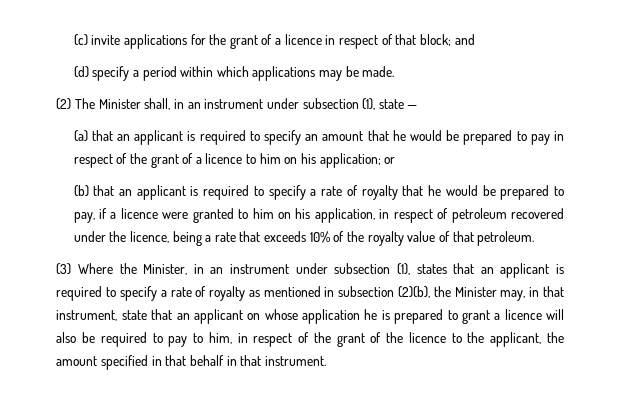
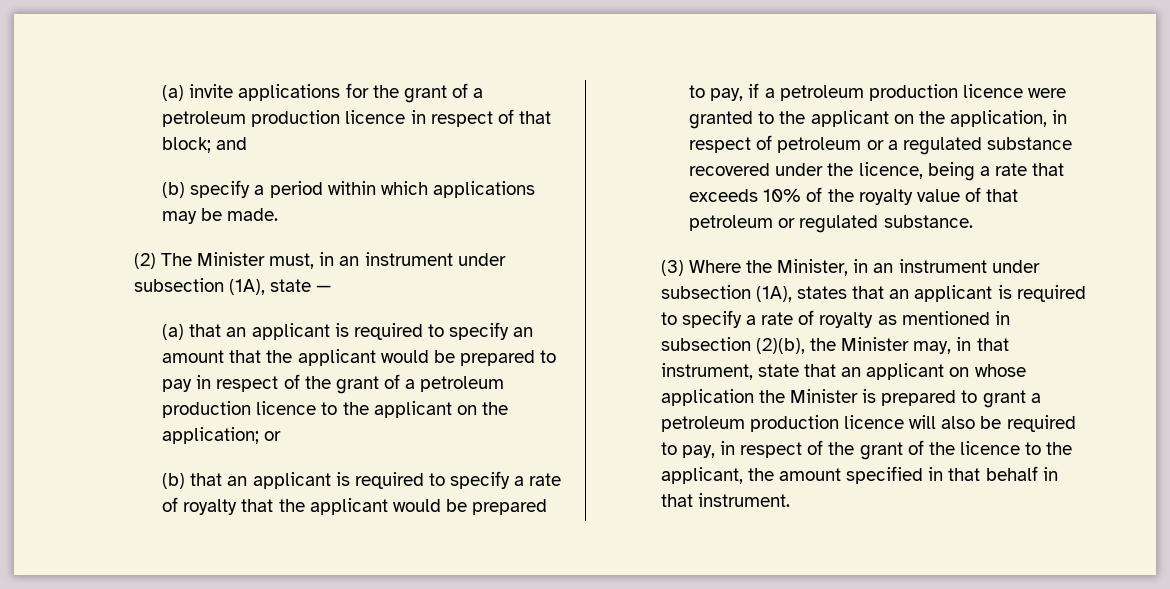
[73,34,88,46] (c) -> [162,85,185,101] (a)
(282, 41) none -> [162,110,341,127] petroleum production
[73,66,89,78] (d) -> [162,182,186,198] (b)
[144,98,376,110] shall, in an instrument under subsection (1), -> [269,252,506,269] [133,278,265,295] must, in an instrument under subsection (1A),
[392,130,406,141] he -> [266,349,376,366] the applicant
[205,153,317,164] licence to him on his -> [420,376,505,392] [162,401,508,418] petroleum production licence to the applicant on the
[428,185,442,196] he -> [278,498,388,515] the applicant
(117, 215) none -> [779,84,958,101] petroleum production
[252,208,311,219] him on his -> [779,110,945,127] the applicant on the
(507, 215) none -> [866,137,1072,155] or a regulated substance
[477,231,535,246] petroleum. -> [689,215,973,233] petroleum or regulated substance.
[396,263,410,275] (1), -> [755,286,792,302] (1A),
[364,309,378,320] he -> [758,389,859,403] the Minister
(501, 316) none -> [660,415,839,432] petroleum production
[168,332,232,347] pay to him, -> [681,445,715,458] pay,

